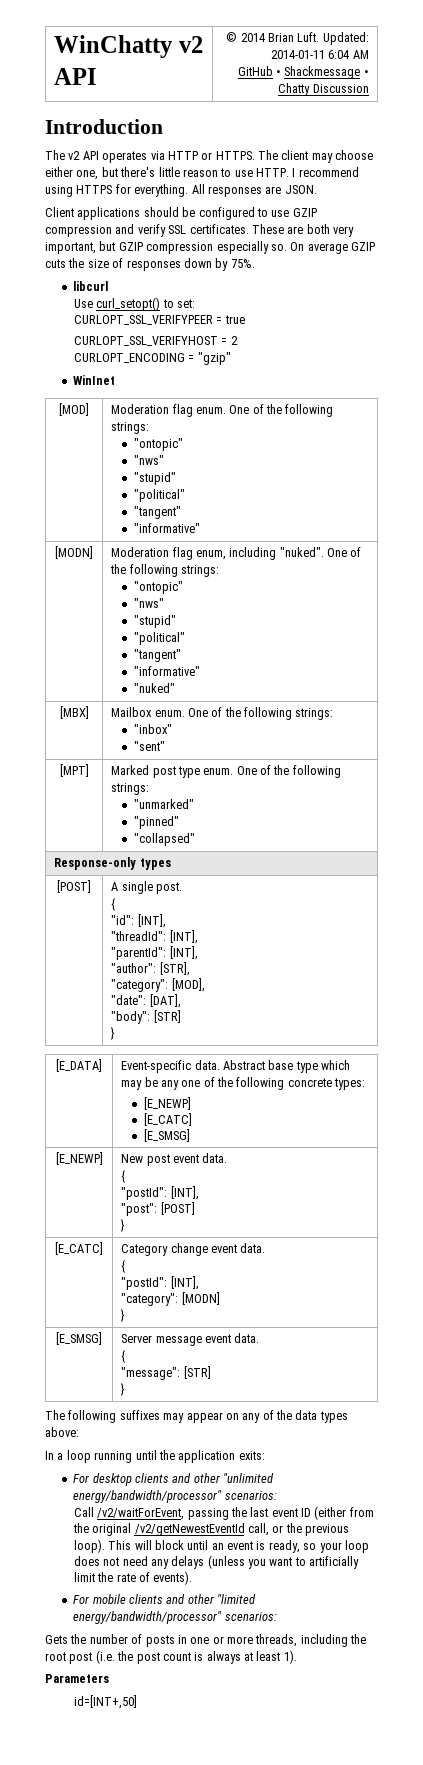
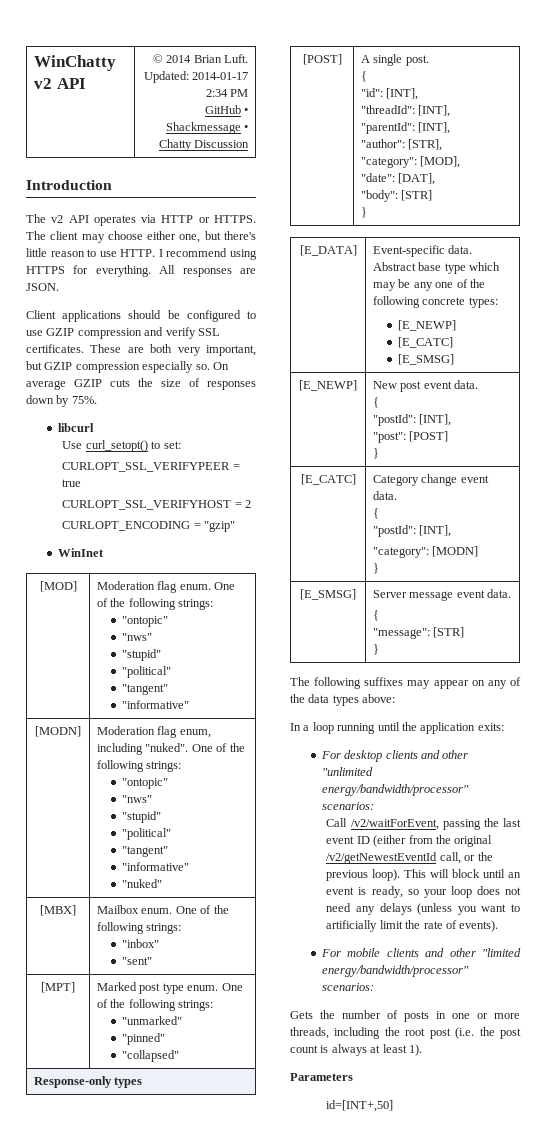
[271,50,369,59] 2014-01-11 6:04 AM -> [191,72,248,80] [205,89,248,97] 2014-01-17 2:34 PM

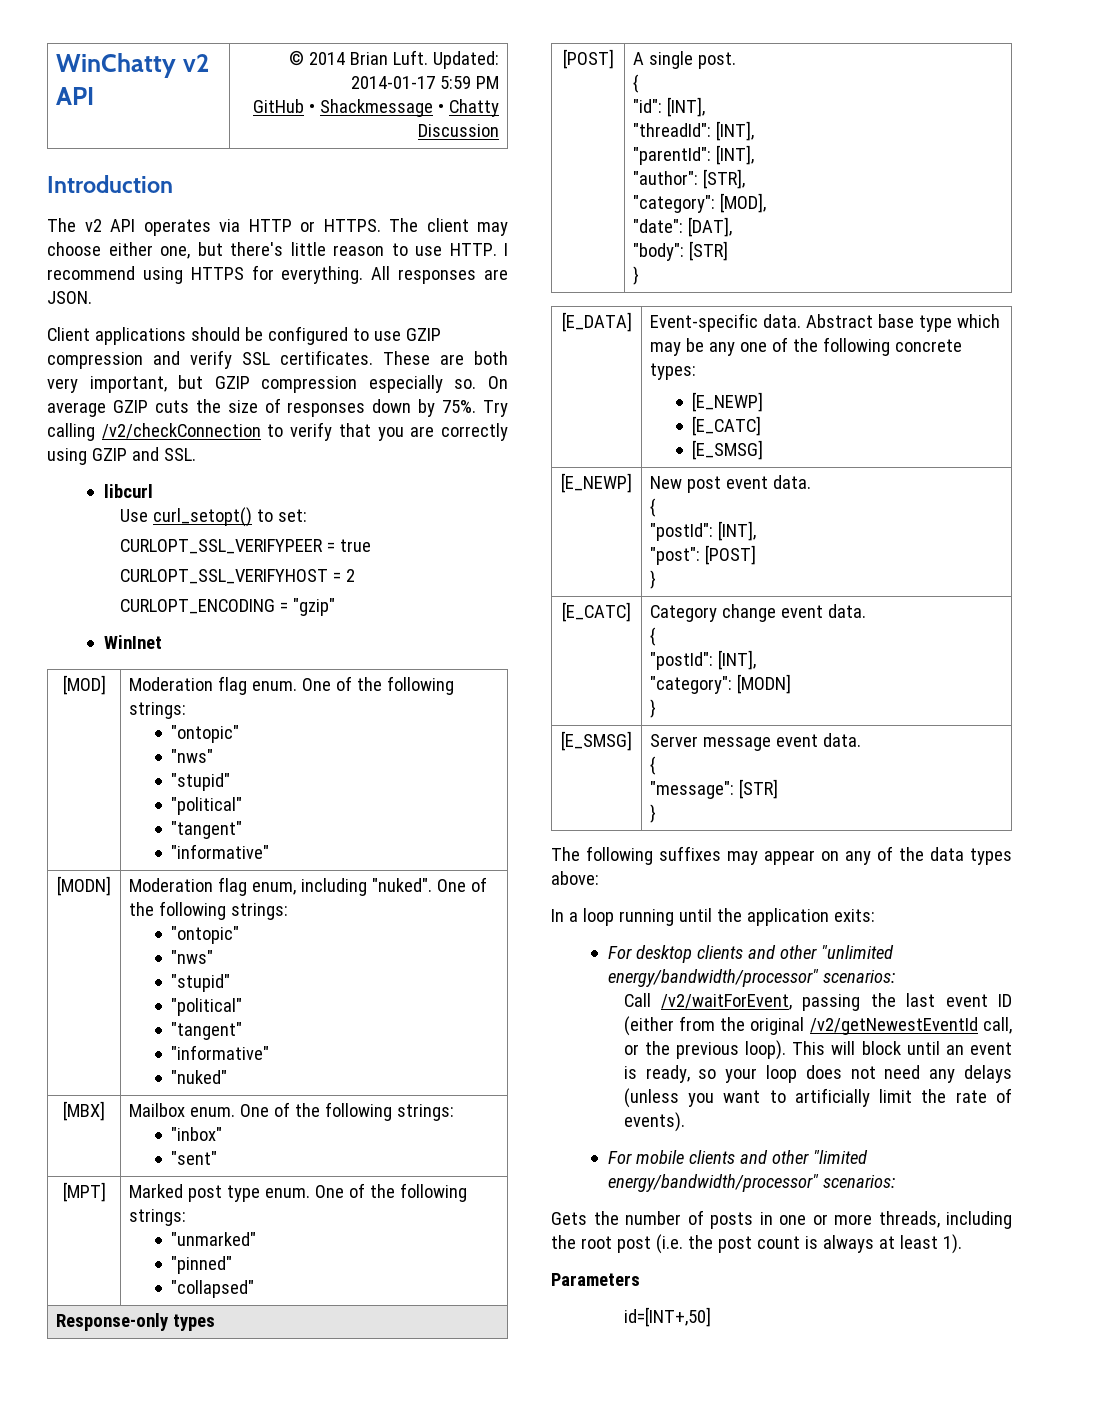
[205,89,228,97] 2:34 -> [439,76,471,89] 5:59
(97, 400) none -> [482,400,508,417] [47,422,509,441] [47,447,196,465] Try calling /v2/checkConnection to verify that you are correctly using GZIP and SSL.

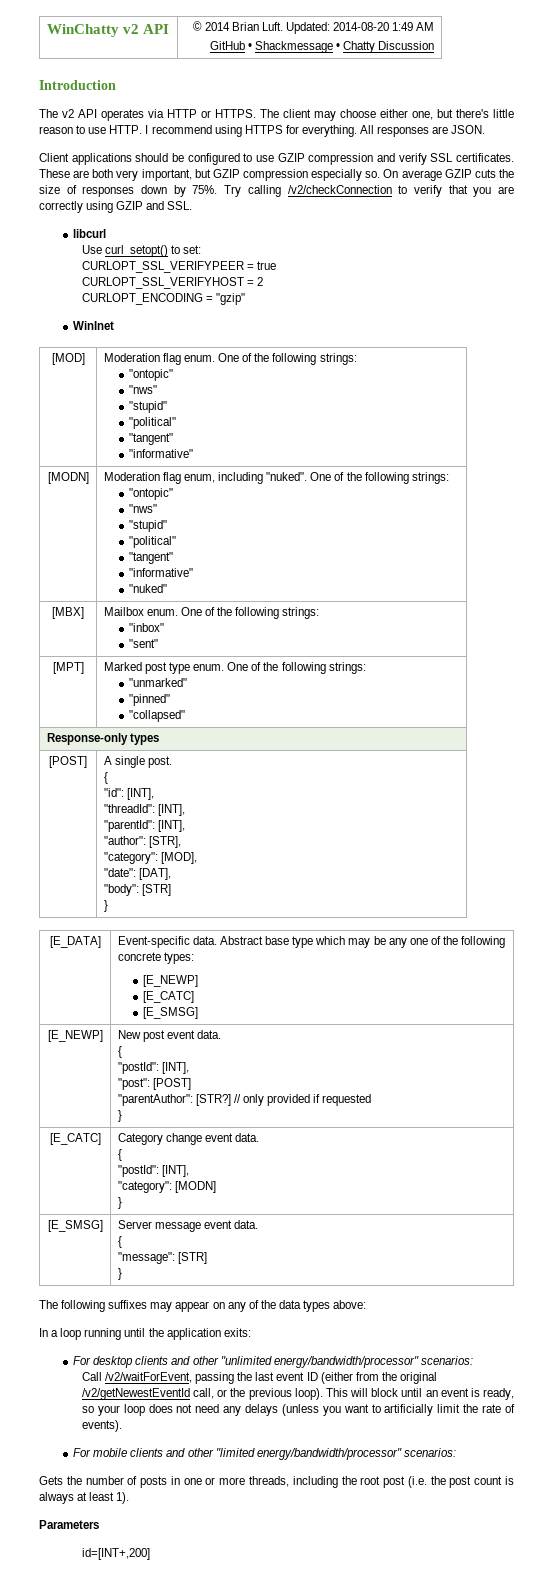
[350,76,499,89] 2014-01-17 5:59 PM -> [332,22,435,31] 2014-08-20 1:49 AM
(757, 555) none -> [117,1094,372,1106] // "parentAuthor": [STR?] // only provided if requested
[623,1307,711,1327] id=[INT+,50] -> [81,1548,150,1560] id=[INT+,200]

